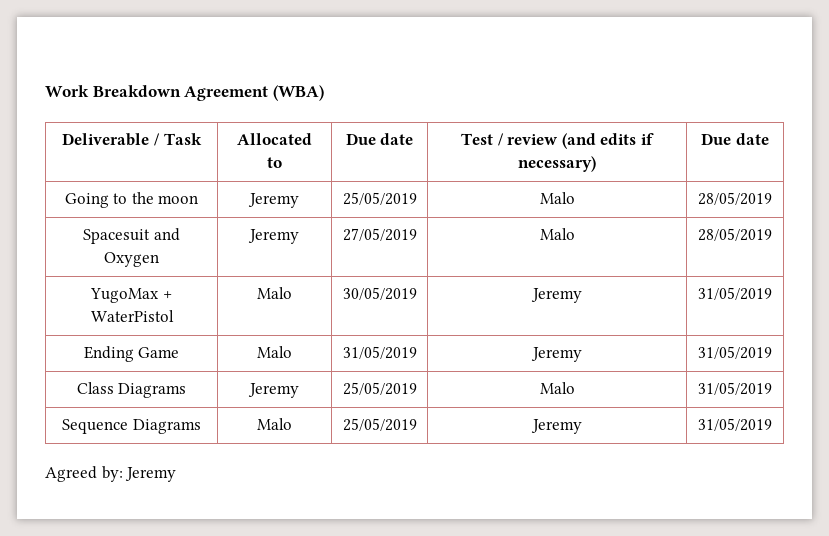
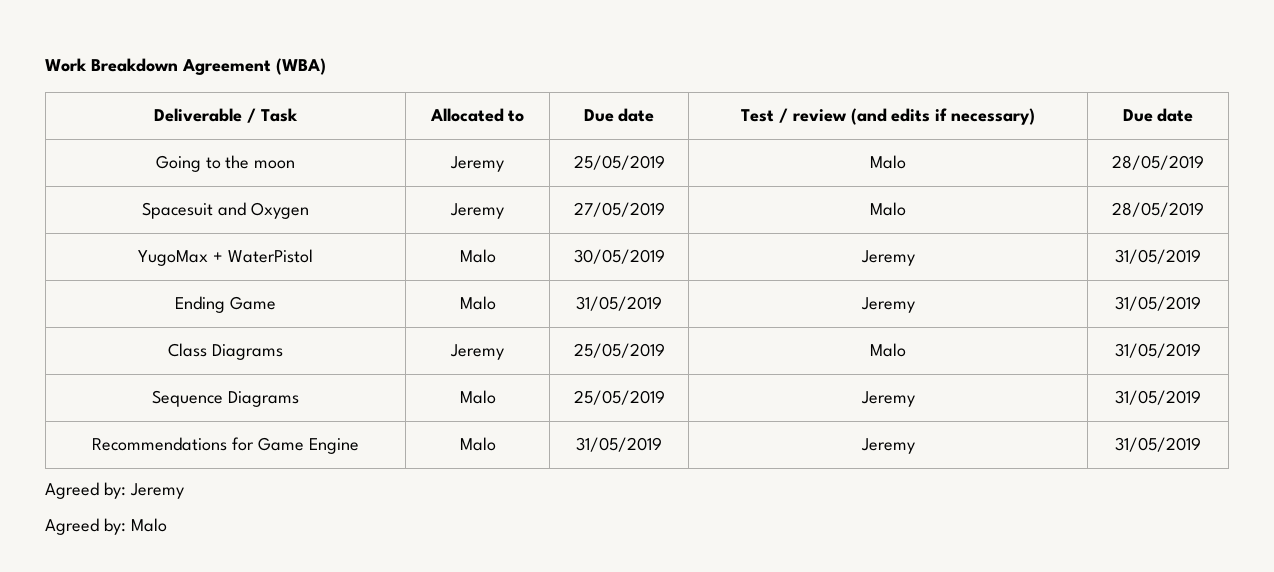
(772, 424) none -> [92,437,359,454] [459,437,496,451] [576,437,662,452] [860,438,915,454] [1115,437,1201,452] // Recommendations for Game Engine | Malo | 31/05/2019 | Jeremy | 31/05/2019
(177, 474) none -> [45,518,167,535] // Agreed by: Malo

